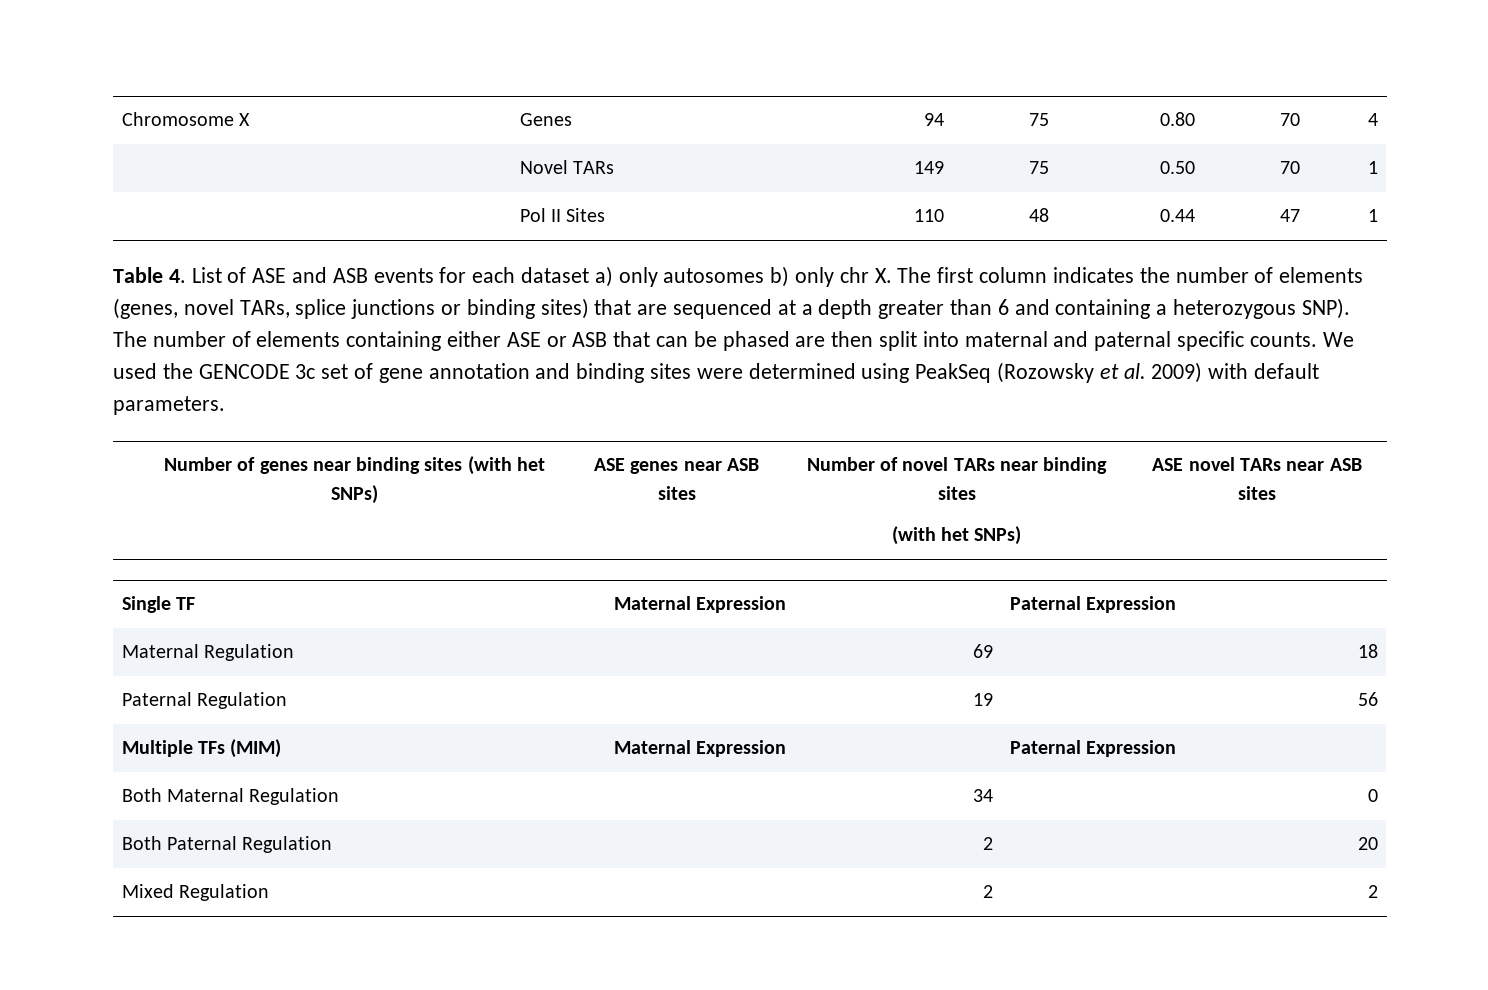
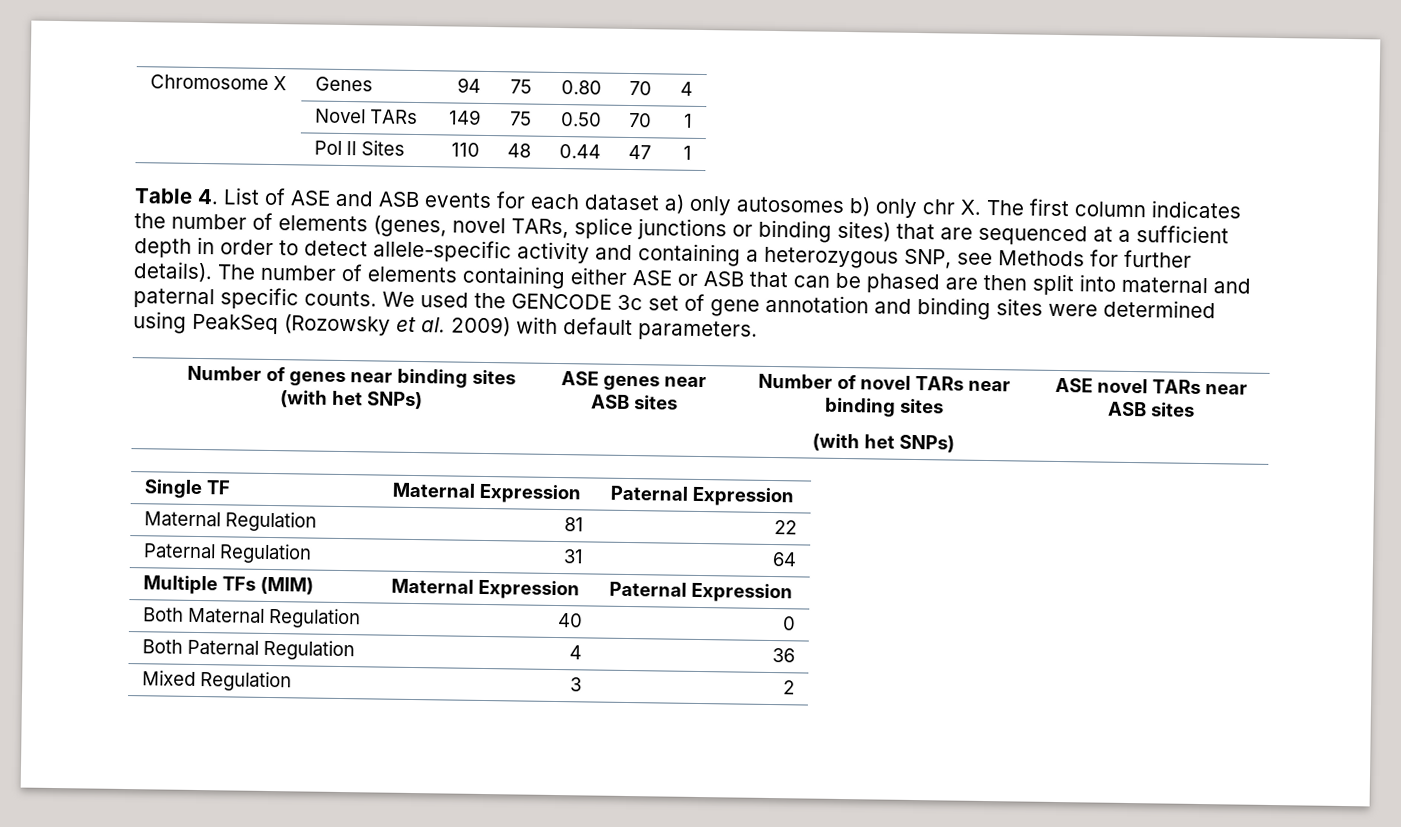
[818,298,1350,319] depth greater than 6 and containing a heterozygous SNP). -> [1136,225,1229,244] [134,236,1192,269] [133,261,213,283] sufficient depth in order to detect allele-specific activity and containing a heterozygous SNP, see Methods for further details).
[973,644,994,658] [1358,644,1379,658] [121,692,288,709] [973,693,994,706] [1358,692,1379,706] 69 | 18 // Paternal Regulation | 19 | 56 -> [564,517,585,532] [774,520,798,535] [142,543,312,564] [563,549,585,564] [772,552,798,567] 81 | 22 // Paternal Regulation | 31 | 64
[973,789,994,802] 34 -> [558,613,584,628] 40
[983,837,994,850] [1358,837,1379,850] 2 | 20 -> [569,645,583,660] [772,648,796,663] 4 | 36
[983,885,994,898] 2 -> [570,677,583,692] 3

